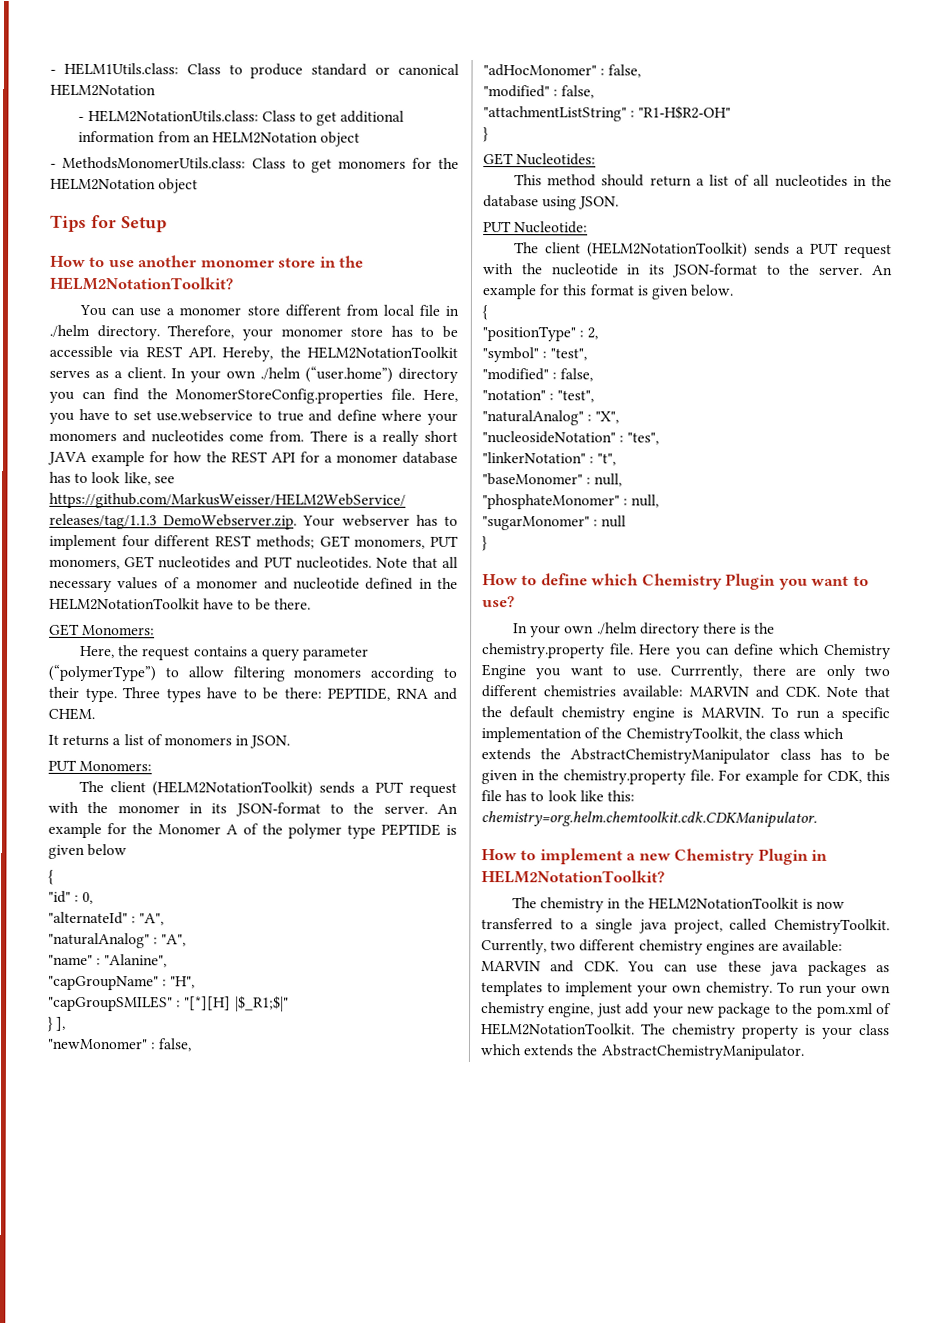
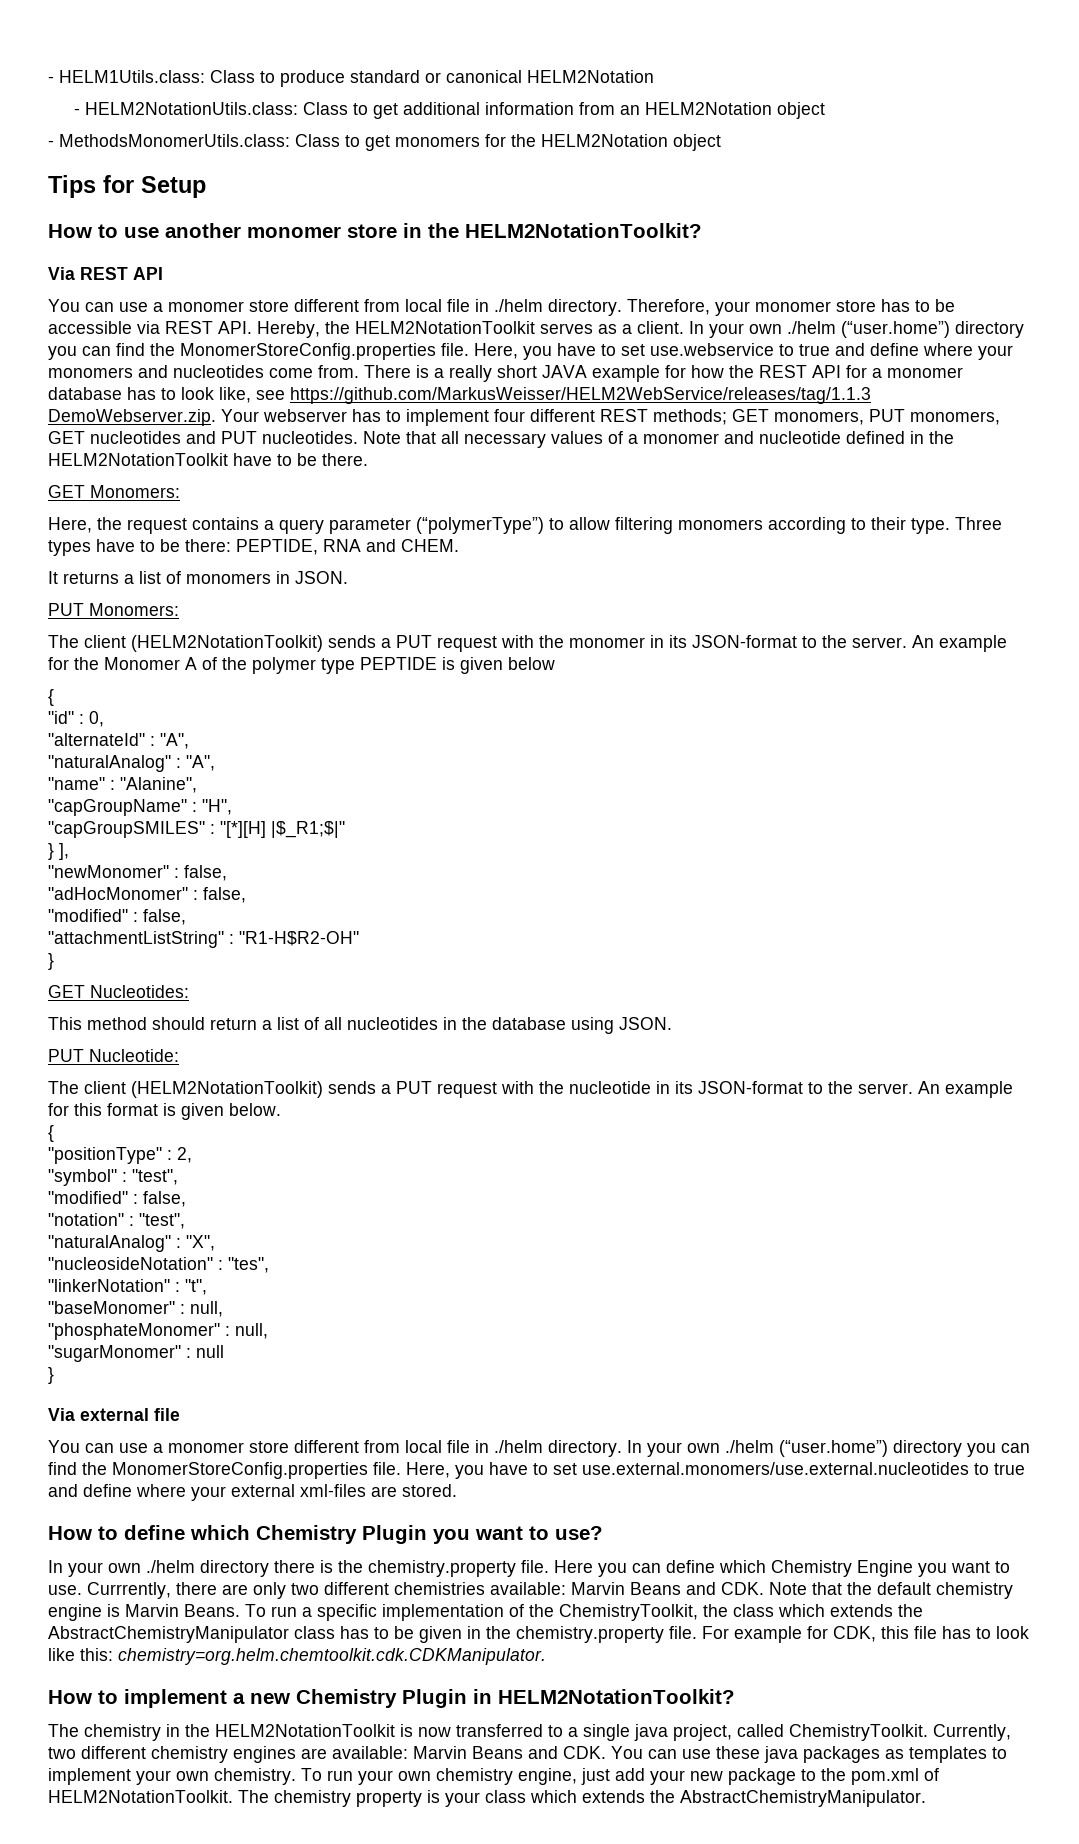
(234, 283) none -> [48,267,163,280] // Via REST API
(488, 544) none -> [48,1408,180,1421] [48,1440,1030,1457] [48,1462,1025,1479] [48,1484,457,1501] // Via external file // You can use a monomer store different from local file in ./helm directory. In your own ./helm (“user.home”) directory you can find the MonomerStoreConfig.properties file. Here, you have to set use.external.monomers/use.external.nucleotides to true and define where your external xml-files are stored.
[689,686,749,697] MARVIN -> [571,1582,681,1595] Marvin Beans
[700,707,764,718] MARVIN. -> [125,1604,240,1617] Marvin Beans.
[481,961,541,972] MARVIN -> [413,1746,523,1759] Marvin Beans

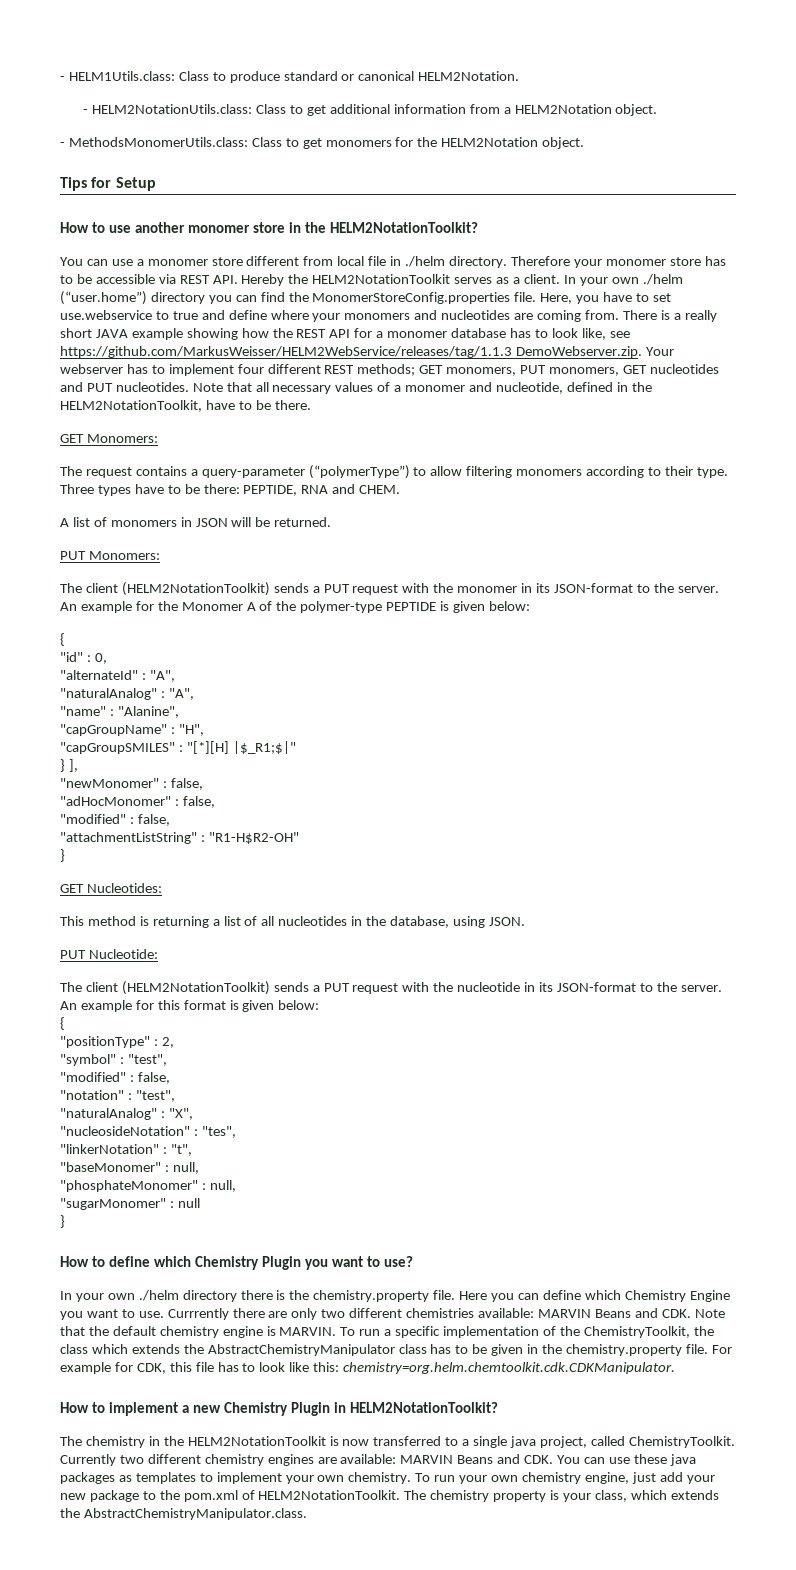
[527,70,654,83] HELM2Notation -> [418,71,520,81] HELM2Notation.
[619,102,825,119] an HELM2Notation object -> [503,104,658,116] a HELM2Notation object.
[673,134,721,151] object -> [542,137,585,149] object.
[48,267,163,280] // Via REST API -> (479, 227) none
[627,299,710,315] Therefore, -> [510,256,570,266] Therefore
[257,321,320,338] Hereby, -> [241,274,285,286] Hereby
[269,368,313,378] come -> [514,310,582,322] are coming
[665,365,686,378] for -> [186,328,238,340] showing
[759,431,841,444] nucleotide -> [495,382,563,394] nucleotide,
[48,453,228,466] HELM2NotationToolkit -> [60,400,202,412] HELM2NotationToolkit,
[48,517,122,533] Here, the -> [60,466,82,476] The
[279,518,411,534] query parameter -> [201,467,305,478] query-parameter
[48,571,134,584] It returns a -> [60,518,69,527] A
[295,571,348,584] JSON. -> [195,517,332,527] JSON will be returned.
[252,657,355,674] polymer type -> [300,601,383,613] polymer-type
[508,657,555,670] below -> [488,601,530,611] below:
[152,1017,257,1030] should return -> [139,916,209,928] is returning
[492,1017,566,1030] database -> [390,916,450,928] database,
[229,1103,281,1116] below. -> [278,1000,320,1010] below:
[48,1408,180,1421] [48,1440,1030,1457] [48,1462,1025,1479] [48,1484,457,1501] // Via external file // You can use a monomer store different from local file in ./helm directory. In your own ./helm (“user.home”) directory you can find the MonomerStoreConfig.properties file. Here, you have to set use.external.monomers/use.external.nucleotides to true and define where your external xml-files are stored. -> (65, 1221) none
[87,1582,171,1599] Currrently, -> [167,1308,229,1320] Currrently
[571,1582,625,1595] Marvin -> [537,1309,591,1318] MARVIN
[125,1604,240,1617] Marvin Beans. -> [279,1327,337,1336] MARVIN.
[933,1724,1011,1741] Currently, -> [60,1454,116,1466] Currently
[413,1746,467,1759] Marvin -> [400,1455,454,1464] MARVIN
[485,1790,926,1807] class which extends the AbstractChemistryManipulator. -> [594,1490,719,1502] [60,1508,307,1520] class, which extends the AbstractChemistryManipulator.class.

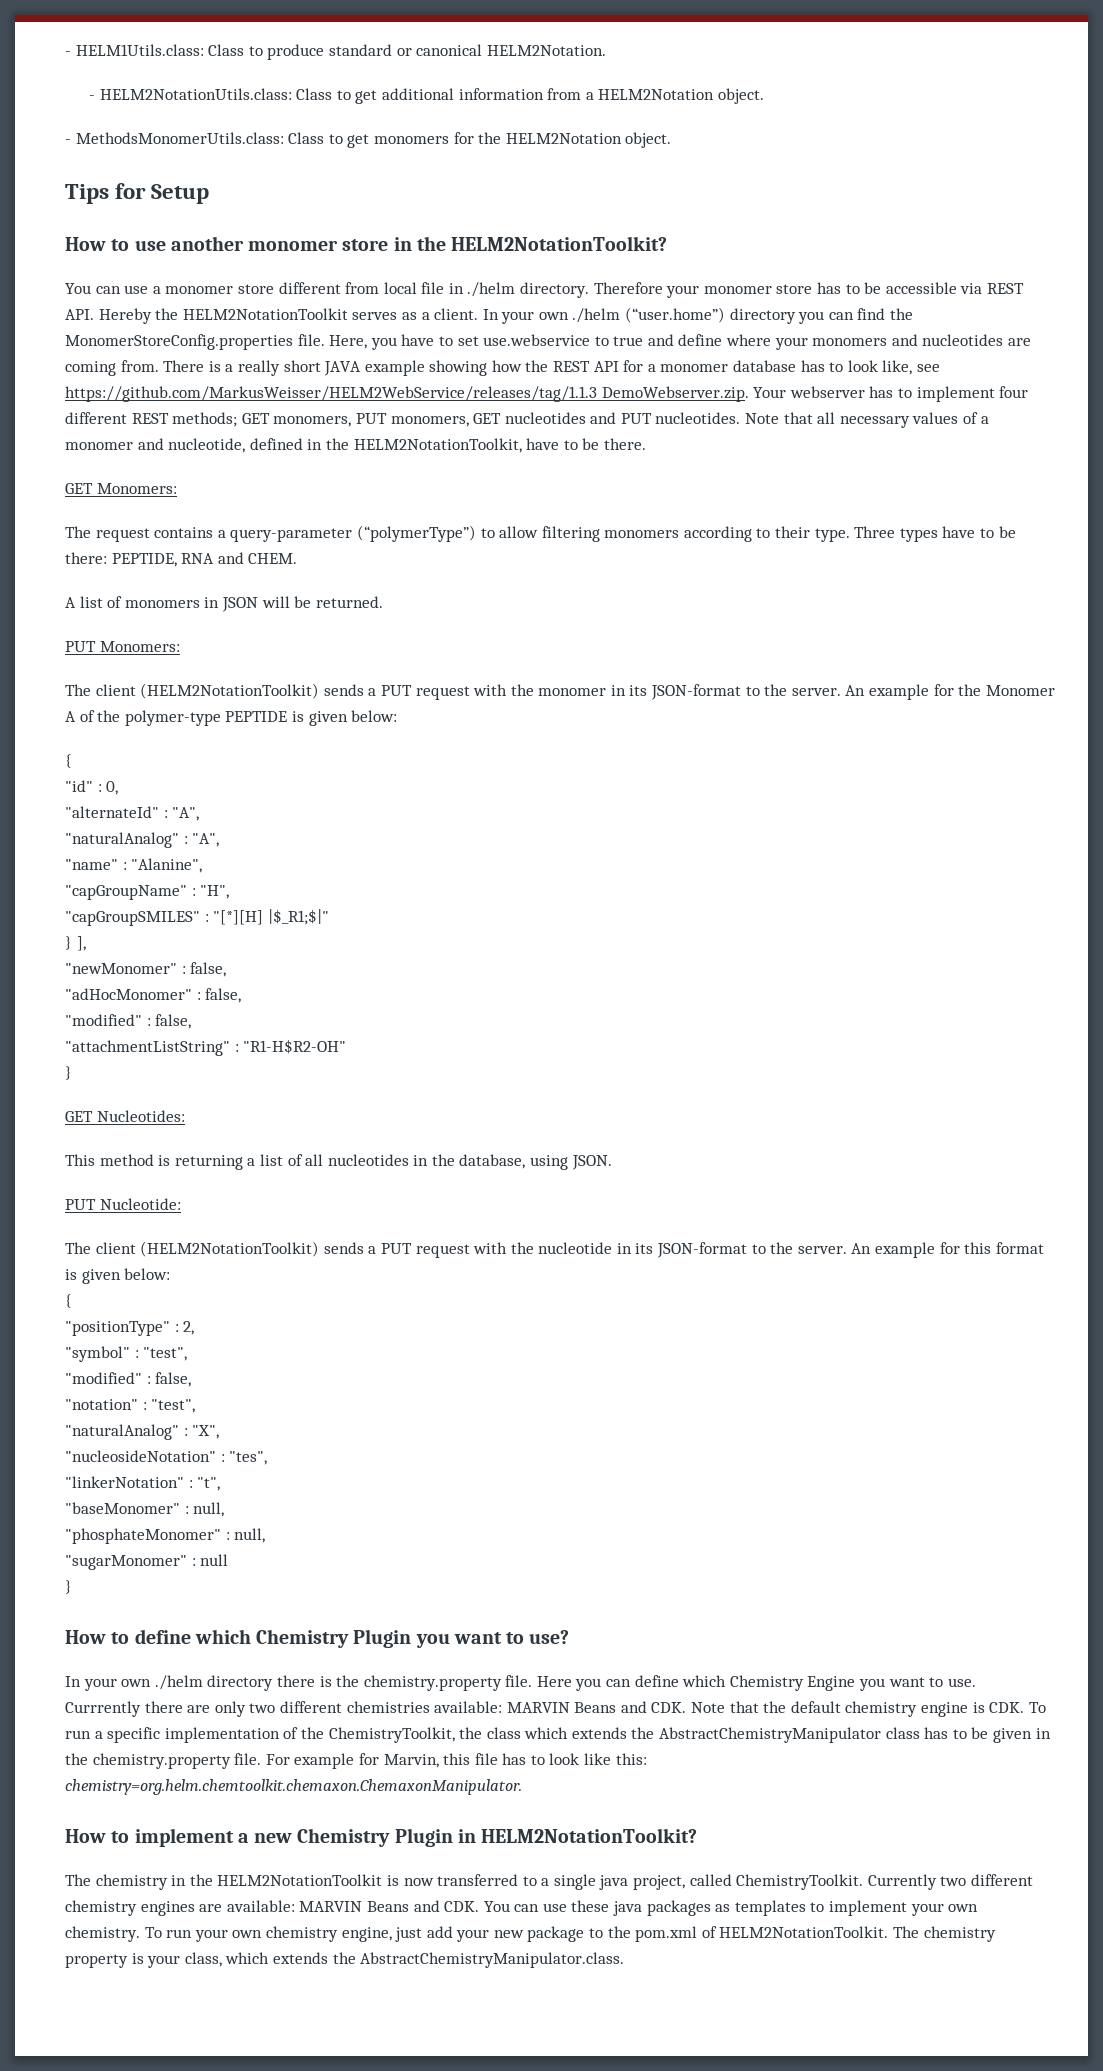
[279,1327,337,1336] MARVIN. -> [989,1702,1025,1713] CDK.
[136,1363,166,1374] CDK, -> [383,1754,439,1768] Marvin,
[343,1362,676,1374] chemistry=org.helm.chemtoolkit.cdk.CDKManipulator. -> [65,1779,522,1795] chemistry=org.helm.chemtoolkit.chemaxon.ChemaxonManipulator.

